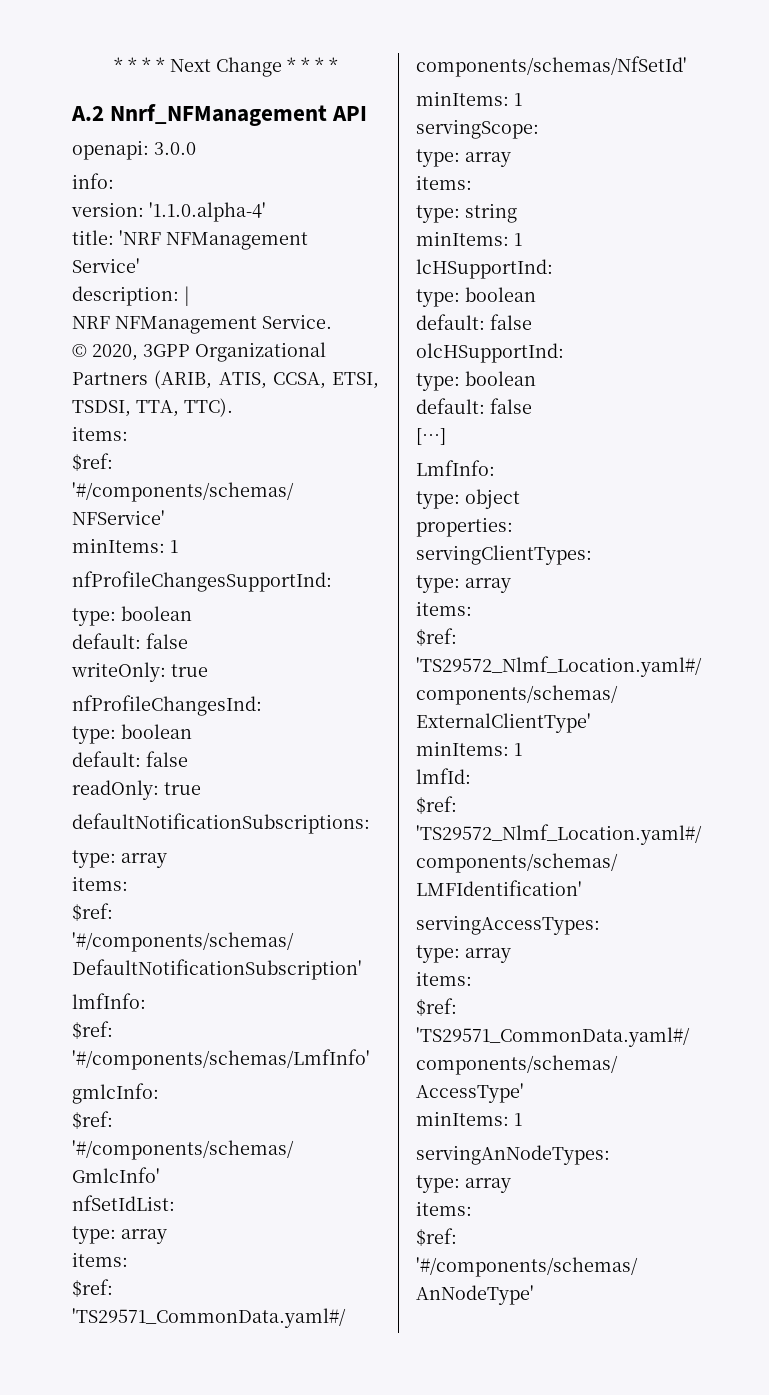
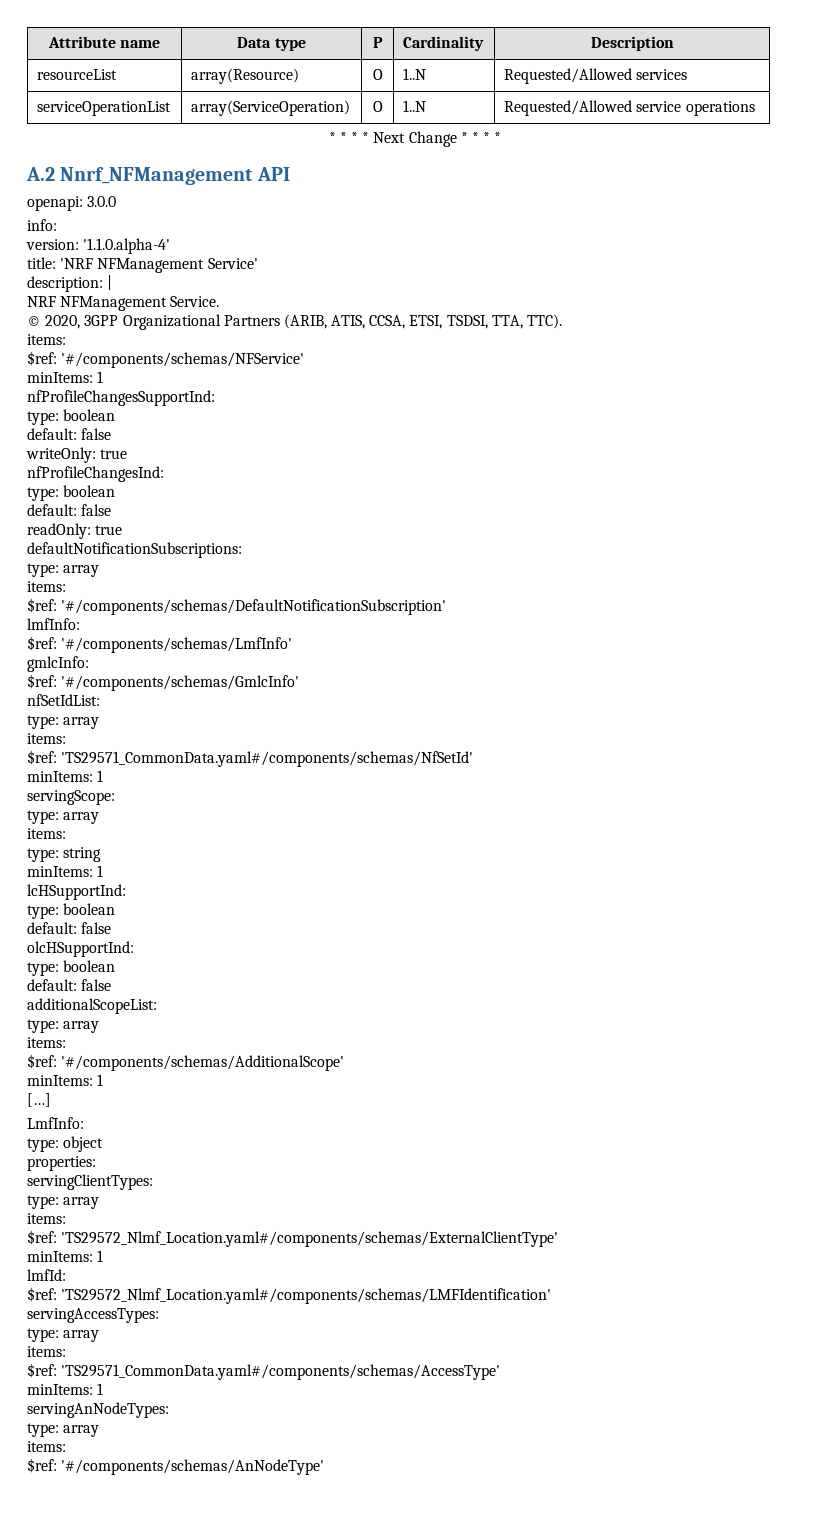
(113, 64) none -> [47,36,161,48] [237,37,306,51] [373,37,383,48] [403,36,485,51] [590,36,674,51] [37,69,118,80] [191,68,300,84] [372,69,383,80] [403,68,427,80] [504,68,688,84] [37,101,172,116] [191,100,351,116] [372,101,383,112] [403,100,427,112] [504,100,755,116] Attribute name | Data type | P | Cardinality | Description // resourceList | array(Resource) | O | 1..N | Requested/Allowed services // serviceOperationList | array(ServiceOperation) | O | 1..N | Requested/Allowed service operations //
(532, 406) none -> [27,998,157,1014] [27,1019,100,1033] [27,1037,66,1048] [27,1054,345,1071] [27,1074,104,1086] // additionalScopeList: // type: array // items: // $ref: '#/components/schemas/AdditionalScope' // minItems: 1

